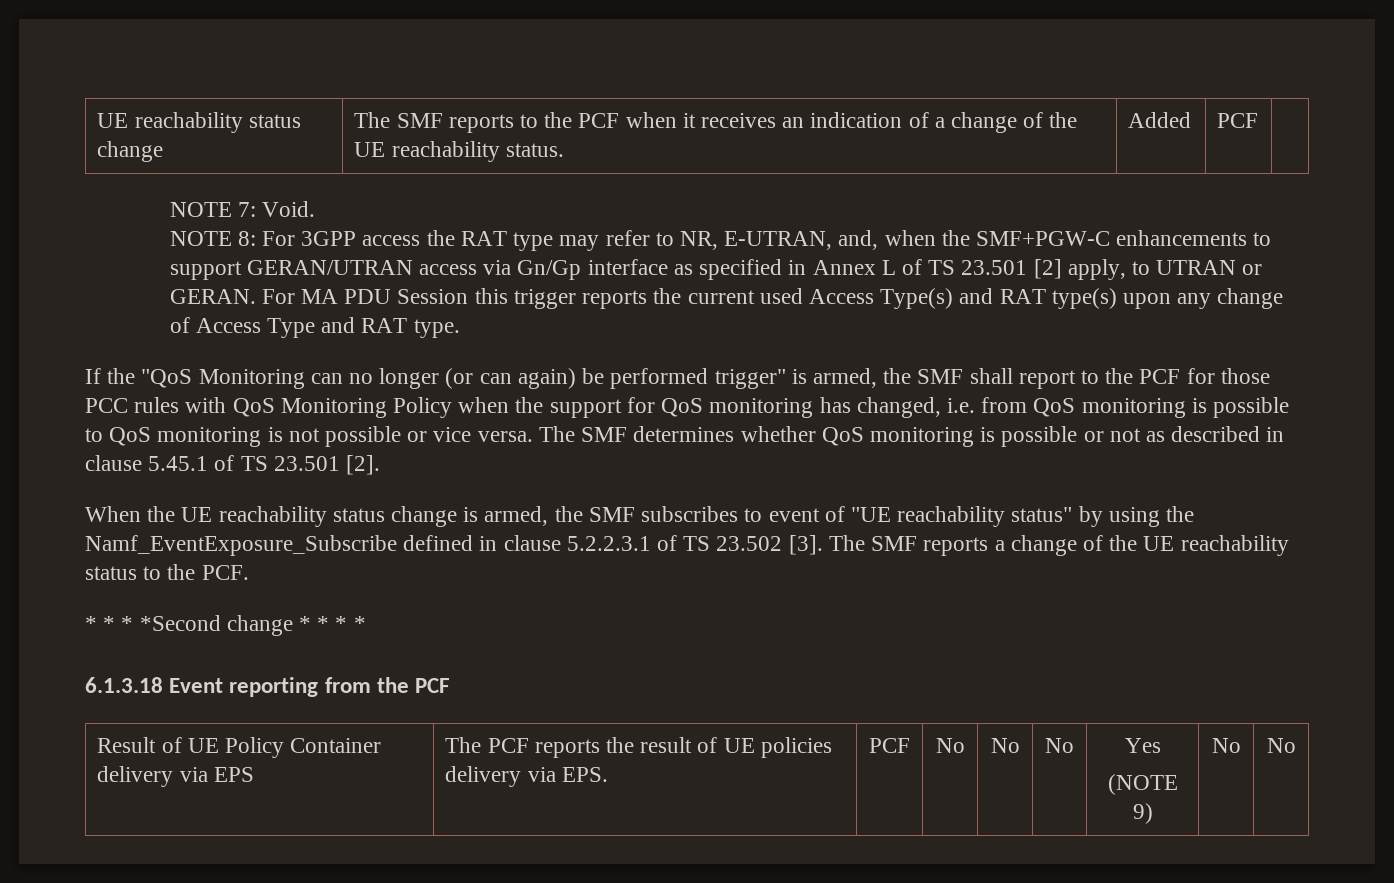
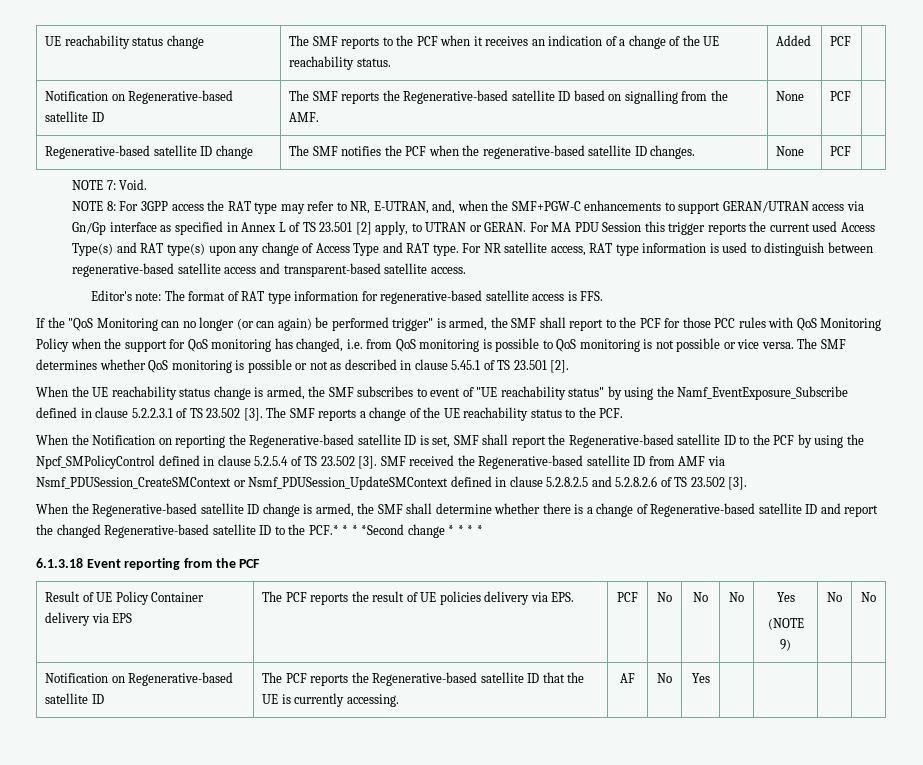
(1259, 120) none -> [45,90,234,104] [45,111,104,122] [289,90,728,104] [289,112,320,122] [776,91,805,101] [830,91,852,101] [45,145,253,159] [289,145,696,159] [776,146,805,156] [830,146,852,156] // Notification on Regenerative-based satellite ID | The SMF reports the Regenerative-based satellite ID based on signalling from the AMF. | None | PCF | // Regenerative-based satellite ID change | The SMF notifies the PCF when the regenerative-based satellite ID changes. | None | PCF |
(460, 328) none -> [462,242,873,256] [72,263,466,277] [90,290,604,304] For NR satellite access, RAT type information is used to distinguish between regenerative-based satellite access and transparent-based satellite access. // Editor's note: The format of RAT type information for regenerative-based satellite access is FFS.
[85,616,97,631] * -> [36,434,864,448] [36,455,725,469] [36,476,748,490] [36,503,879,517] [36,524,339,538] When the Notification on reporting the Regenerative-based satellite ID is set, SMF shall report the Regenerative-based satellite ID to the PCF by using the Npcf_SMPolicyControl defined in clause 5.2.5.4 of TS 23.502 [3]. SMF received the Regenerative-based satellite ID from AMF via Nsmf_PDUSession_CreateSMContext or Nsmf_PDUSession_UpdateSMContext defined in clause 5.2.8.2.5 and 5.2.8.2.6 of TS 23.502 [3]. // When the Regenerative-based satellite ID change is armed, the SMF shall determine whether there is a change of Regenerative-based satellite ID and report the changed Regenerative-based satellite ID to the PCF.*
(1296, 745) none -> [45,672,234,686] [45,693,104,704] [262,672,585,686] [262,693,399,707] [620,673,635,683] [657,673,672,683] [691,673,710,683] // Notification on Regenerative-based satellite ID | The PCF reports the Regenerative-based satellite ID that the UE is currently accessing. | AF | No | Yes | | | |

